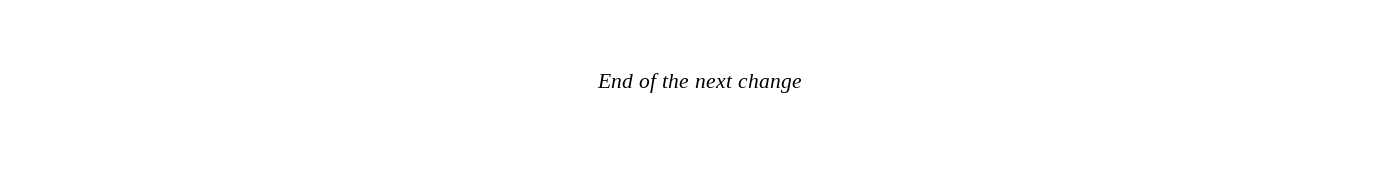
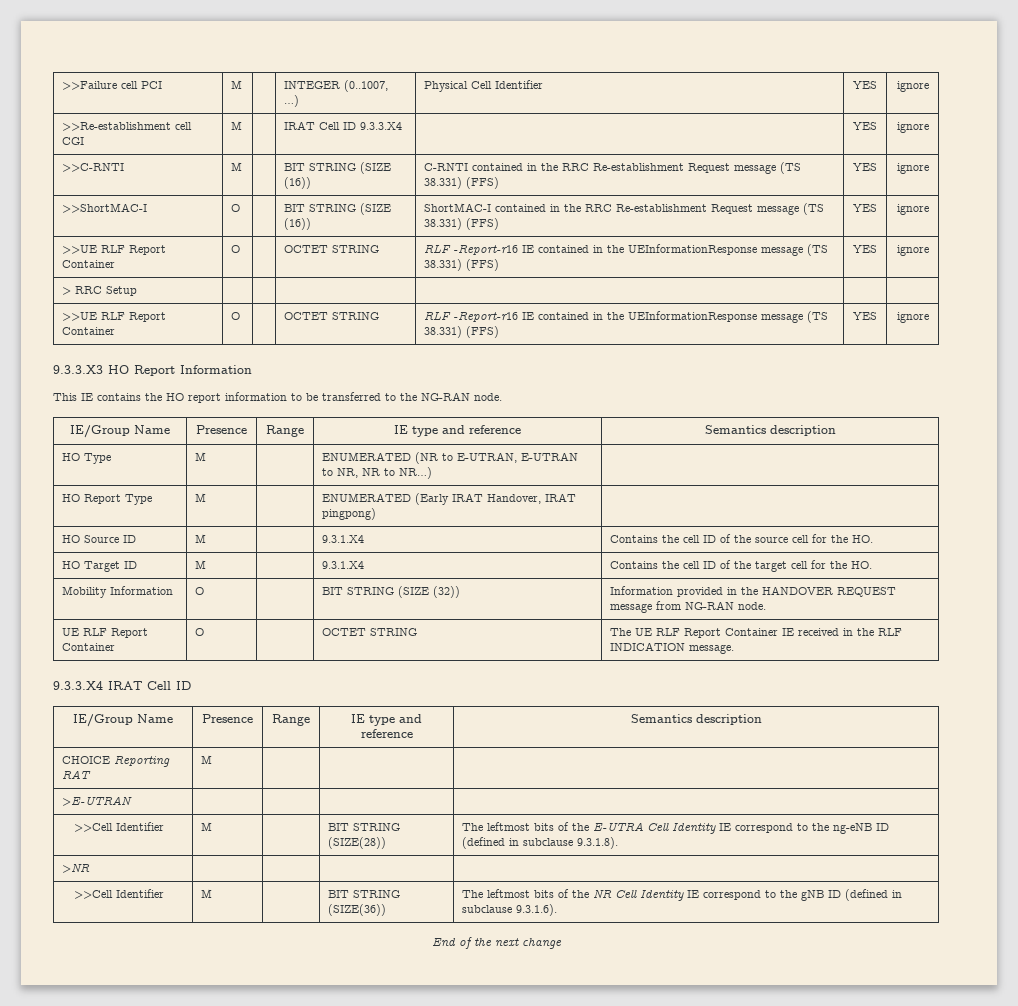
(597, 81) none -> [62,81,163,90] [231,80,243,89] [284,80,389,92] [284,95,300,107] [424,80,544,92] [853,81,877,89] [896,81,929,92] [62,122,193,131] [62,137,85,145] [231,121,243,130] [284,121,403,130] [853,122,877,130] [896,122,929,133] [62,163,125,172] [231,162,243,171] [284,162,392,174] [284,177,312,189] [424,162,802,174] [424,177,500,189] [853,163,877,171] [896,163,929,174] [62,203,148,213] [231,204,241,212] [284,203,392,215] [284,218,312,230] [424,203,825,215] [424,218,500,230] [853,204,877,212] [896,204,929,215] [62,245,167,255] [62,260,116,268] [231,245,241,253] [284,245,380,253] [424,244,829,256] [424,259,500,271] [853,245,877,253] [896,245,929,256] [62,286,138,296] [62,312,167,322] [62,327,116,335] [231,312,241,320] [284,312,380,320] [424,311,829,323] [424,326,500,338] [853,312,877,320] [896,312,929,323] [53,365,252,376] [53,392,502,403] [70,425,170,438] [196,425,247,434] [266,425,304,437] [394,425,521,437] [704,425,836,436] [62,453,112,464] [195,452,207,461] [322,452,579,464] [322,467,433,479] [62,494,153,505] [195,493,207,502] [322,493,577,505] [322,508,377,520] [62,535,137,543] [195,534,207,543] [322,535,365,543] [610,534,874,543] [62,561,138,572] [195,560,207,569] [322,561,365,569] [610,560,873,572] [62,586,174,598] [195,587,205,595] [322,586,461,598] [610,586,897,597] [610,601,767,613] [62,628,149,638] [62,643,116,651] [195,628,205,636] [322,628,418,636] [610,628,903,638] [610,642,735,654] [53,681,191,690] [73,714,173,727] [202,714,253,723] [272,714,310,726] [351,714,422,726] [360,729,413,738] [630,714,762,725] [62,756,171,767] [62,770,92,779] [201,755,213,764] [62,796,133,806] [74,822,165,832] [201,822,213,831] [328,823,401,831] [328,837,387,849] [462,822,890,834] [462,837,619,849] [62,863,91,873] [74,889,165,899] [201,889,213,898] [328,890,401,898] [328,904,387,916] [462,889,903,901] [462,904,558,916] >>Failure cell PCI | M | | INTEGER (0..1007, …) | Physical Cell Identifier | YES | ignore // >>Re-establishment cell CGI | M | | IRAT Cell ID 9.3.3.X4 | | YES | ignore // >>C-RNTI | M | | BIT STRING (SIZE (16)) | C-RNTI contained in the RRC Re-establishment Request message (TS 38.331) (FFS) | YES | ignore // >>ShortMAC-I | O | | BIT STRING (SIZE (16)) | ShortMAC-I contained in the RRC Re-establishment Request message (TS 38.331) (FFS) | YES | ignore // >>UE RLF Report Container | O | | OCTET STRING | RLF -Report-r16 IE contained in the UEInformationResponse message (TS 38.331) (FFS) | YES | ignore // > RRC Setup | | | | | | // >>UE RLF Report Container | O | | OCTET STRING | RLF -Report-r16 IE contained in the UEInformationResponse message (TS 38.331) (FFS) | YES | ignore // 9.3.3.X3 HO Report Information // This IE contains the HO report information to be transferred to the NG-RAN node. // IE/Group Name | Presence | Range | IE type and reference | Semantics description // HO Type | M | | ENUMERATED (NR to E-UTRAN, E-UTRAN to NR, NR to NR…) | // HO Report Type | M | | ENUMERATED (Early IRAT Handover, IRAT pingpong) | // HO Source ID | M | | 9.3.1.X4 | Contains the cell ID of the source cell for the HO. // HO Target ID | M | | 9.3.1.X4 | Contains the cell ID of the target cell for the HO. // Mobility Information | O | | BIT STRING (SIZE (32)) | Information provided in the HANDOVER REQUEST message from NG-RAN node. // UE RLF Report Container | O | | OCTET STRING | The UE RLF Report Container IE received in the RLF INDICATION message. // 9.3.3.X4 IRAT Cell ID // IE/Group Name | Presence | Range | IE type and reference | Semantics description // CHOICE Reporting RAT | M | | | // >E-UTRAN | | | | // >>Cell Identifier | M | | BIT STRING (SIZE(28)) | The leftmost bits of the E-UTRA Cell Identity IE correspond to the ng-eNB ID (defined in subclause 9.3.1.8). // >NR | | | | // >>Cell Identifier | M | | BIT STRING (SIZE(36)) | The leftmost bits of the NR Cell Identity IE correspond to the gNB ID (defined in subclause 9.3.1.6). //

